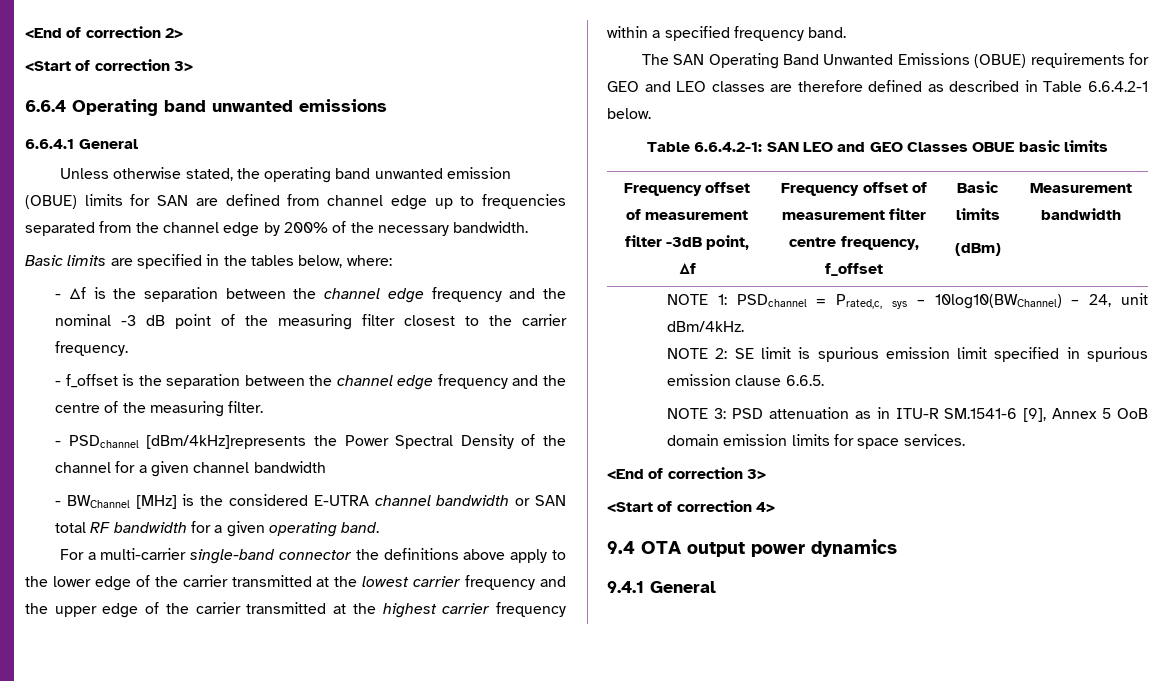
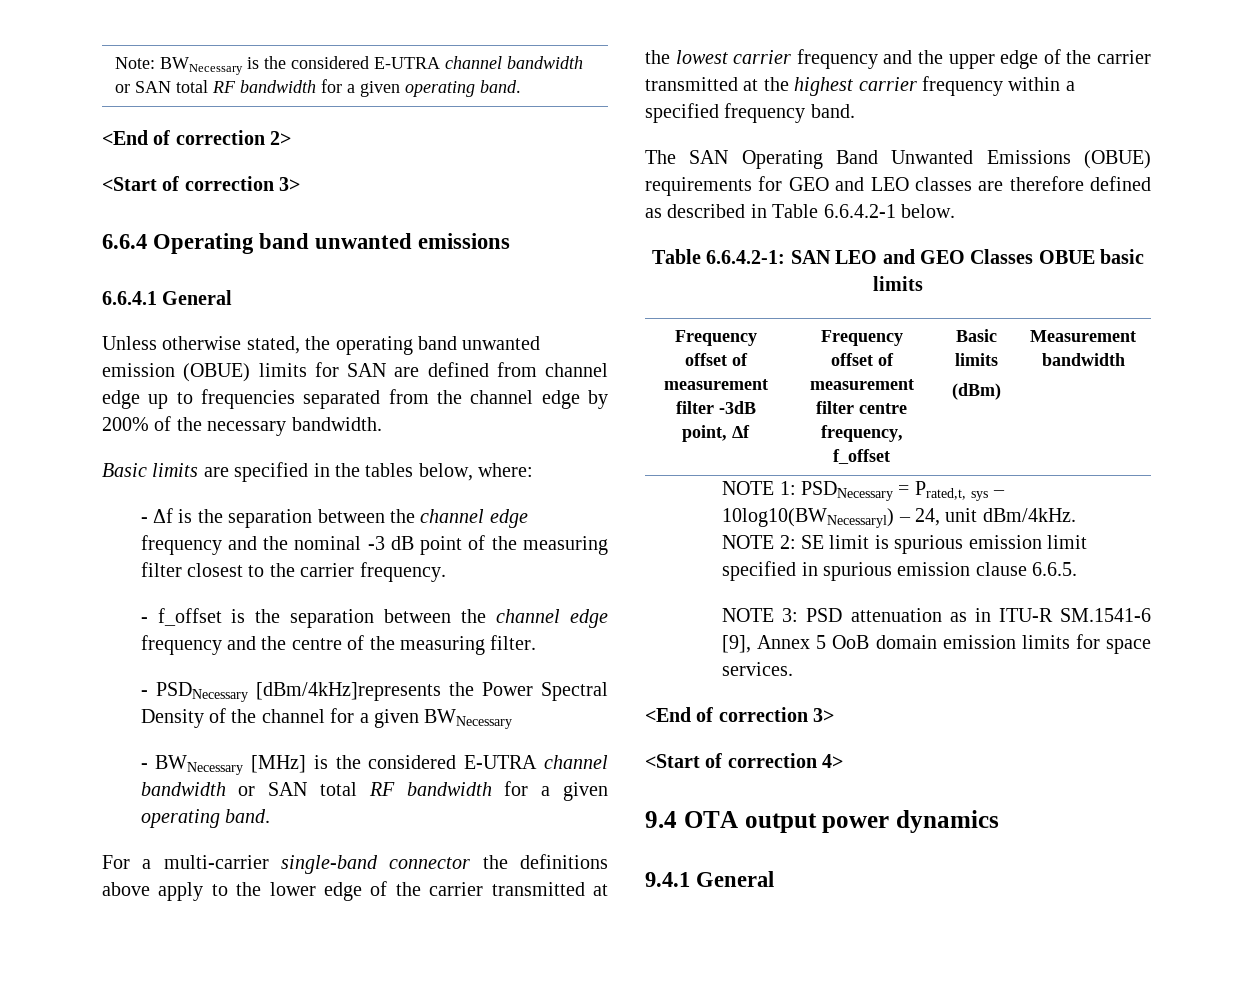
(25, 33) none -> [115,56,584,75] [115,79,522,97] Note: BWNecessary is the considered E-UTRA channel bandwidth or SAN total RF bandwidth for a given operating band. //
[68,435,139,448] PSDchannel -> [155,682,248,702] PSDNecessary
[193,461,326,473] [55,495,130,508] channel bandwidth // - BWChannel -> [424,709,513,729] [140,755,244,775] BWNecessary // - BWNecessary
[736,294,883,309] PSDchannel = Prated,c, -> [800,481,966,501] PSDNecessary = Prated,t,
[934,294,1062,309] 10log10(BWChannel) -> [722,508,895,528] 10log10(BWNecessaryl)

